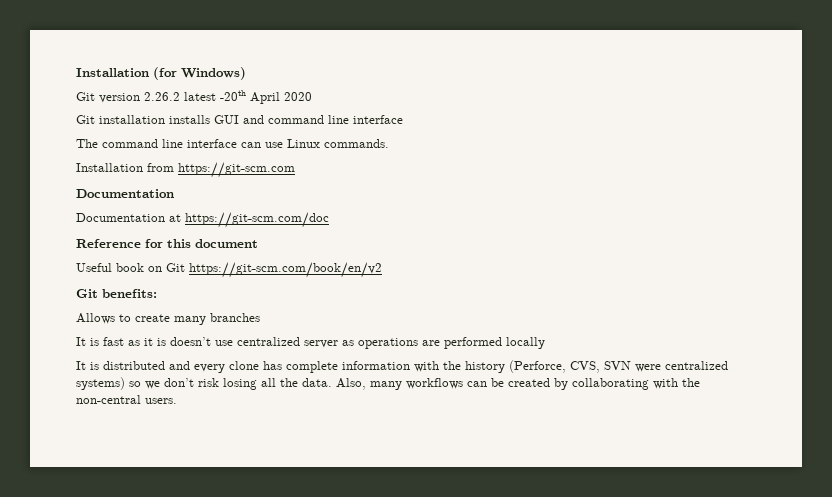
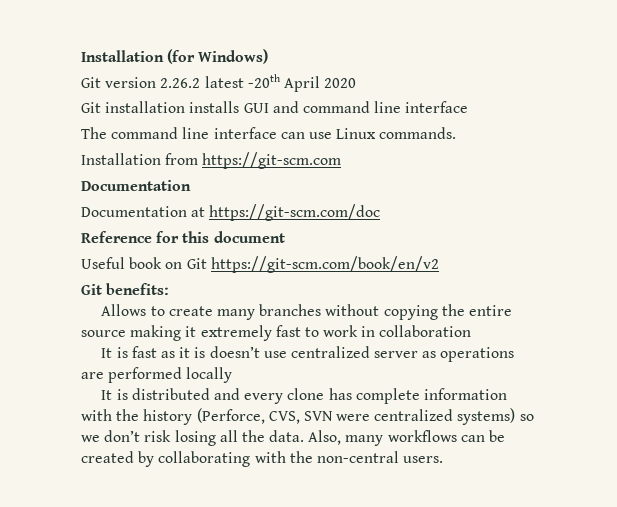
(260, 317) none -> [325,304,512,320] [81,325,472,341] without copying the entire source making it extremely fast to work in collaboration

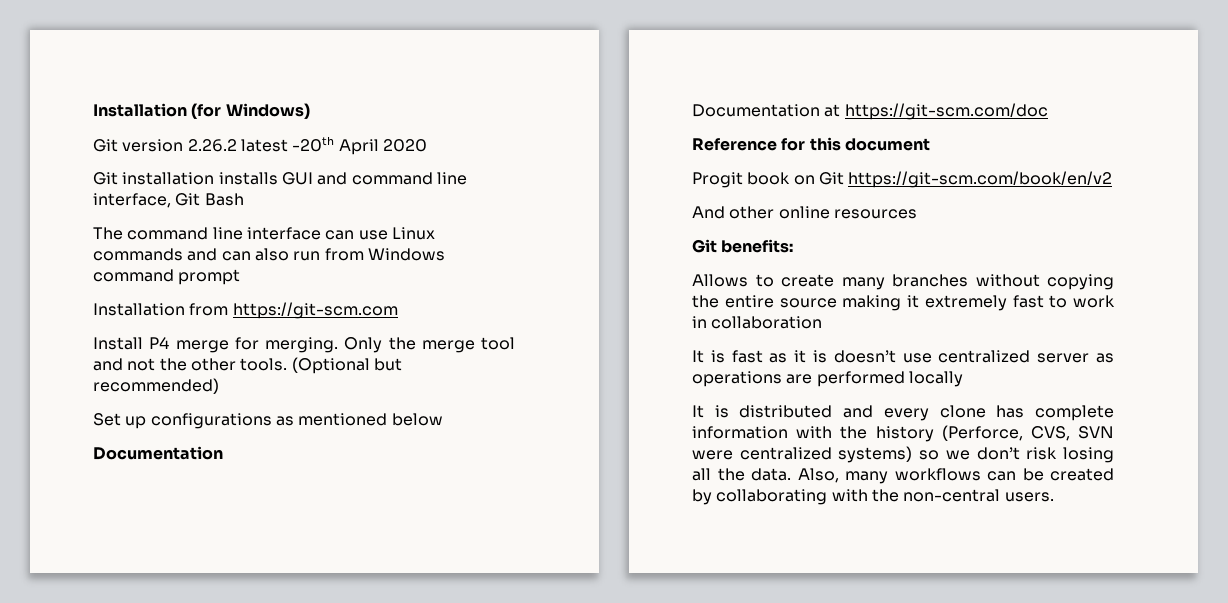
[405,101,469,113] interface -> [93,193,244,208] interface, Git Bash
[379,127,457,139] [81,152,342,169] commands. // Installation from https://git-scm.com -> [93,248,445,261] [93,269,241,285] [93,302,398,319] [93,337,515,353] [93,357,402,374] [93,378,219,394] [93,413,443,429] commands and can also run from Windows command prompt // Installation from https://git-scm.com // Install P4 merge for merging. Only the merge tool and not the other tools. (Optional but recommended) // Set up configurations as mentioned below
[81,257,125,269] Useful -> [692,172,743,188] Progit
(439, 264) none -> [692,206,917,219] // And other online resources

